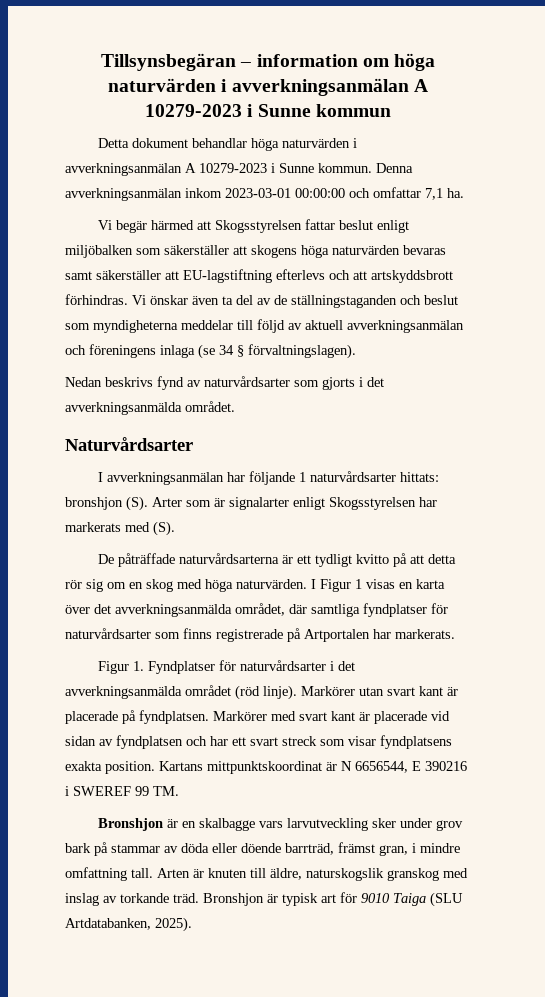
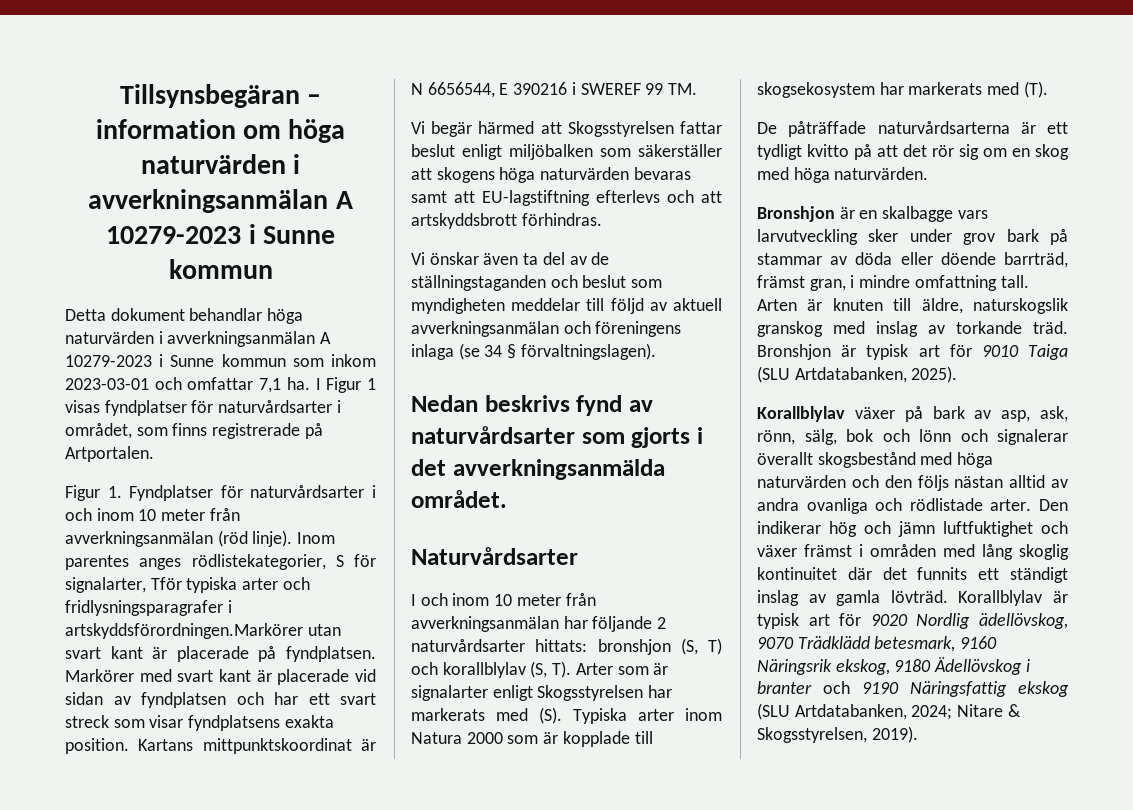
[318,163,413,173] [65,188,182,201] kommun. Denna avverkningsanmälan -> [221,354,324,367] kommun som
[295,188,345,198] 00:00:00 -> (149, 384) none
[97,219,409,233] [65,245,446,258] [65,269,453,283] [65,294,458,308] [65,319,464,333] [65,344,356,359] [65,376,384,390] [65,401,235,415] [65,437,193,451] [97,471,439,485] [65,496,437,511] [65,521,175,536] [97,553,456,567] [65,579,445,592] [65,603,360,617] // Vi begär härmed att Skogsstyrelsen fattar beslut enligt miljöbalken som säkerställer att skogens höga naturvärden bevaras samt säkerställer att EU-lagstiftning efterlevs och att artskyddsbrott förhindras. Vi önskar även ta del av de ställningstaganden och beslut som myndigheterna meddelar till följd av aktuell avverkningsanmälan och föreningens inlaga (se 34 § förvaltningslagen). // Nedan beskrivs fynd av naturvårdsarter som gjorts i det avverkningsanmälda området. // Naturvårdsarter // I avverkningsanmälan har följande 1 naturvårdsarter hittats: bronshjon (S). Arter som är signalarter enligt Skogsstyrelsen har markerats med (S). // De påträffade naturvårdsarterna är ett tydligt kvitto på att detta rör sig om en skog med höga naturvärden. I Figur 1 visas en karta över det avverkningsanmälda området, där samtliga -> [315,377,377,393] [65,400,100,413] I Figur 1 visas
(151, 633) none -> [336,400,341,413] [65,423,132,439] i området,
[304,629,455,642] Artportalen har markerats. -> [65,446,154,462] Artportalen.
[337,661,355,671] [65,685,355,700] det avverkningsanmälda området (röd linje). Markörer -> [65,508,240,521] [65,530,336,547] [65,554,376,570] [65,577,310,593] [65,600,232,616] [65,623,303,639] och inom 10 meter från avverkningsanmälan (röd linje). Inom parentes anges rödlistekategorier, S för signalarter, Tför typiska arter och fridlysningsparagrafer i artskyddsförordningen.Markörer
(179, 791) none -> [411,121,722,137] [411,144,722,160] [411,167,691,183] [411,190,722,206] [411,213,602,229] [411,252,610,265] [411,275,663,291] [411,298,722,314] [411,321,682,337] [411,343,656,360] [411,395,653,416] [411,426,703,448] [411,459,665,480] [411,490,507,508] [411,547,578,565] [411,593,596,606] [411,616,667,632] [411,638,722,655] [411,661,669,678] [411,685,673,701] [411,707,722,724] [411,731,653,747] [757,81,1048,98] [757,121,1068,137] [757,144,1069,160] [757,167,929,183] // Vi begär härmed att Skogsstyrelsen fattar beslut enligt miljöbalken som säkerställer att skogens höga naturvärden bevaras samt att EU-lagstiftning efterlevs och att artskyddsbrott förhindras. // Vi önskar även ta del av de ställningstaganden och beslut som myndigheten meddelar till följd av aktuell avverkningsanmälan och föreningens inlaga (se 34 § förvaltningslagen). // Nedan beskrivs fynd av naturvårdsarter som gjorts i det avverkningsanmälda området. // Naturvårdsarter // I och inom 10 meter från avverkningsanmälan har följande 2 naturvårdsarter hittats: bronshjon (S, T) och korallblylav (S, T). Arter som är signalarter enligt Skogsstyrelsen har markerats med (S). Typiska arter inom Natura 2000 som är kopplade till skogsekosystem har markerats med (T). // De påträffade naturvårdsarterna är ett tydligt kvitto på att det rör sig om en skog med höga naturvärden.
(192, 924) none -> [757,406,1068,422] [757,429,1068,445] [757,452,994,468] [757,475,1068,491] [757,498,1068,514] [757,521,1068,537] [757,544,1069,560] [757,567,1068,583] [757,590,1068,606] [757,613,1068,629] [757,636,998,652] [757,657,1030,675] [757,681,1069,697] [757,703,1021,720] [757,726,918,743] // Korallblylav växer på bark av asp, ask, rönn, sälg, bok och lönn och signalerar överallt skogsbestånd med höga naturvärden och den följs nästan alltid av andra ovanliga och rödlistade arter. Den indikerar hög och jämn luftfuktighet och växer främst i områden med lång skoglig kontinuitet där det funnits ett ständigt inslag av gamla lövträd. Korallblylav är typisk art för 9020 Nordlig ädellövskog, 9070 Trädklädd betesmark, 9160 Näringsrik ekskog, 9180 Ädellövskog i branter och 9190 Näringsfattig ekskog (SLU Artdatabanken, 2024; Nitare & Skogsstyrelsen, 2019).

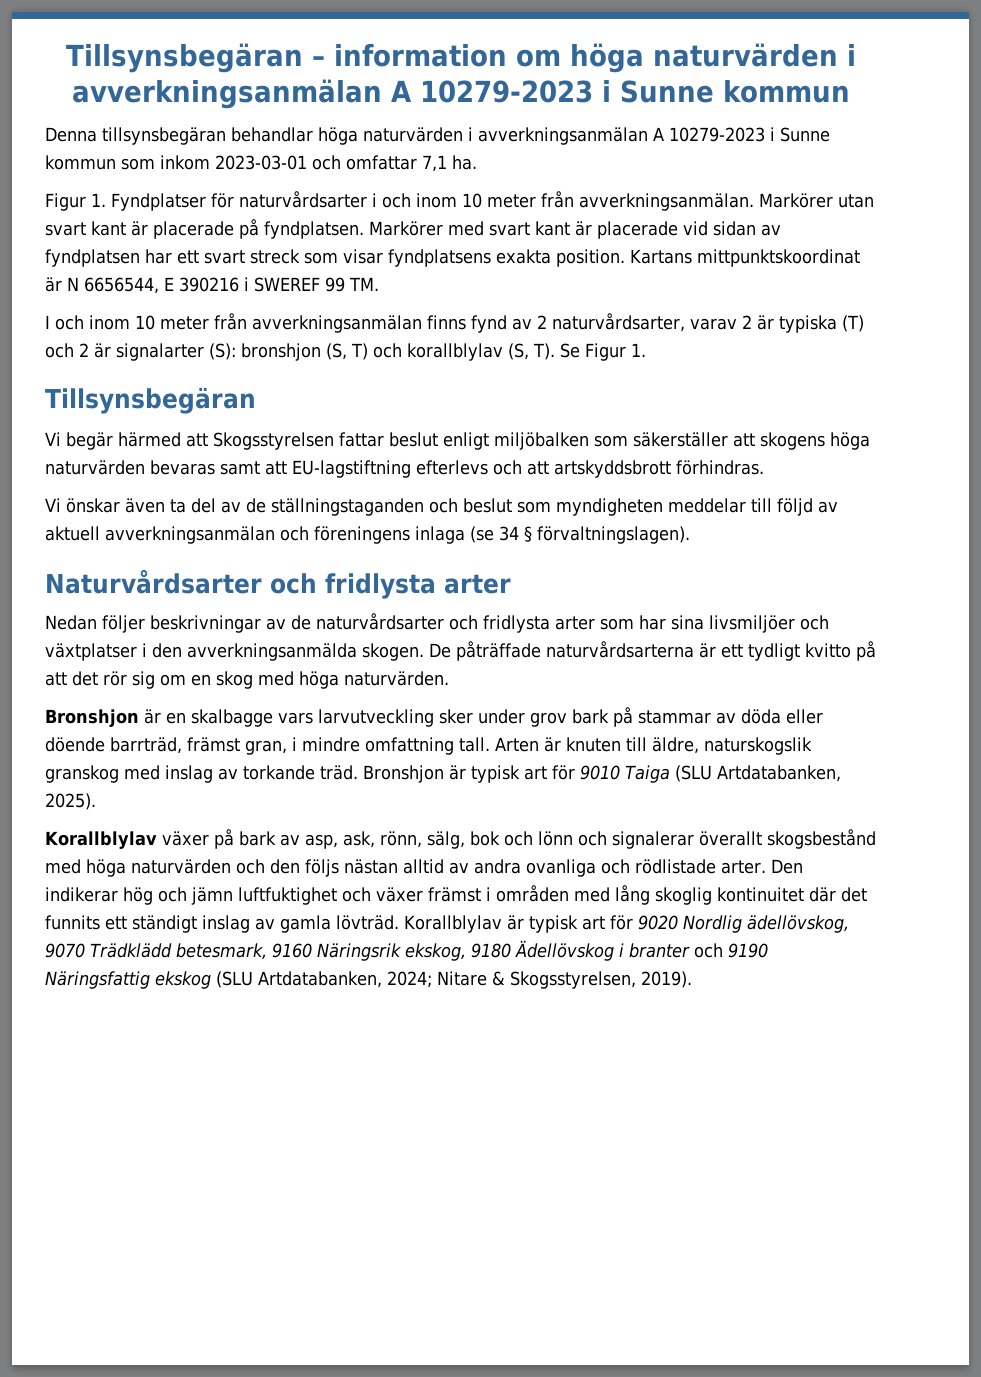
[65,308,185,321] Detta dokument -> [45,127,226,145] Denna tillsynsbegäran
[315,377,377,393] [65,400,341,416] [65,423,323,439] [65,446,154,462] I Figur 1 visas fyndplatser för naturvårdsarter i området, som finns registrerade på Artportalen. -> (477, 162) none
[65,530,336,547] [65,554,376,570] [65,577,310,593] [65,600,232,616] [65,623,303,639] avverkningsanmälan (röd linje). Inom parentes anges rödlistekategorier, S för signalarter, Tför typiska arter och fridlysningsparagrafer i artskyddsförordningen.Markörer -> [578,193,833,211] avverkningsanmälan. Markörer
[236,692,264,705] och -> (140, 258) none
(698, 89) none -> [45,313,864,333] [45,343,646,361] [45,387,256,414] // I och inom 10 meter från avverkningsanmälan finns fynd av 2 naturvårdsarter, varav 2 är typiska (T) och 2 är signalarter (S): bronshjon (S, T) och korallblylav (S, T). Se Figur 1. // Tillsynsbegäran
[411,395,653,416] [411,426,703,448] [411,459,665,480] [411,490,507,508] [411,547,578,565] [411,593,596,606] [411,616,667,632] [411,638,722,655] [411,661,669,678] [411,685,673,701] [411,707,722,724] [411,731,653,747] [757,81,1048,98] Nedan beskrivs fynd av naturvårdsarter som gjorts i det avverkningsanmälda området. // Naturvårdsarter // I och inom 10 meter från avverkningsanmälan har följande 2 naturvårdsarter hittats: bronshjon (S, T) och korallblylav (S, T). Arter som är signalarter enligt Skogsstyrelsen har markerats med (S). Typiska arter inom Natura 2000 som är kopplade till skogsekosystem har markerats med (T). // -> [45,569,511,599] [45,613,829,633] [45,643,424,661] Naturvårdsarter och fridlysta arter // Nedan följer beskrivningar av de naturvårdsarter och fridlysta arter som har sina livsmiljöer och växtplatser i den avverkningsanmälda skogen.

